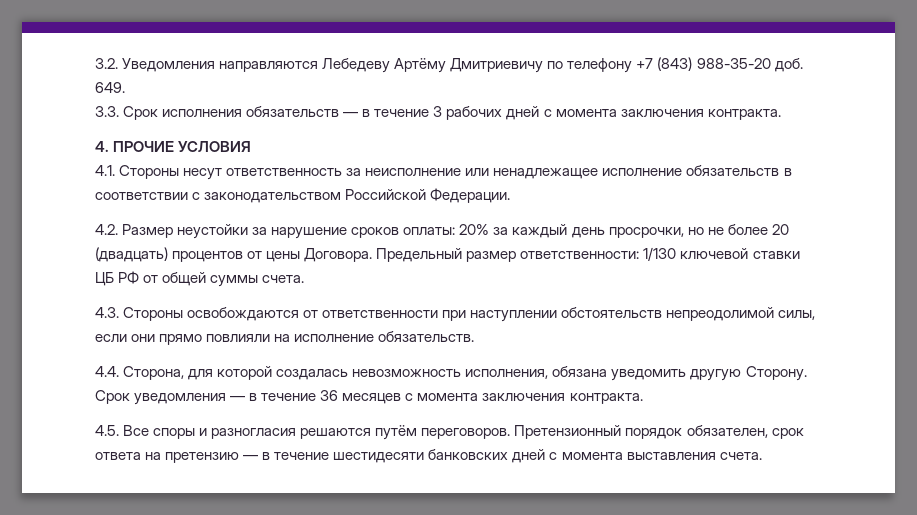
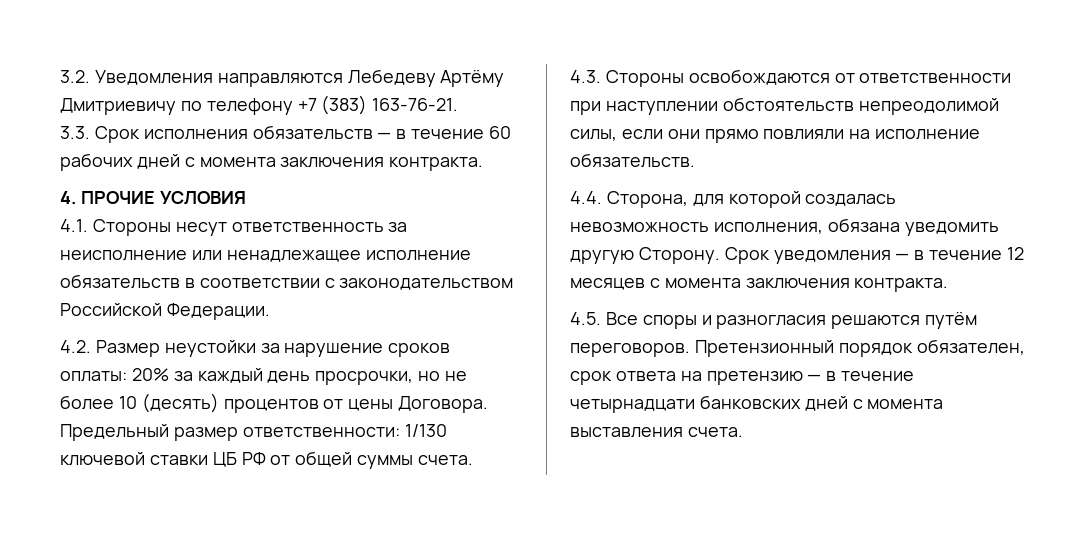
[657,57,803,72] [95,82,125,93] (843) 988-35-20 доб. 649. -> [321,95,459,115] (383) 163-76-21.
[433,106,443,117] 3 -> [489,126,512,139] 60
[771,224,789,235] [95,247,168,262] 20 (двадцать) -> [118,393,219,413] 10 (десять)
[320,390,339,401] 36 -> [1007,247,1025,260] 12
[333,452,425,463] шестидесяти -> [570,399,695,413] четырнадцати

